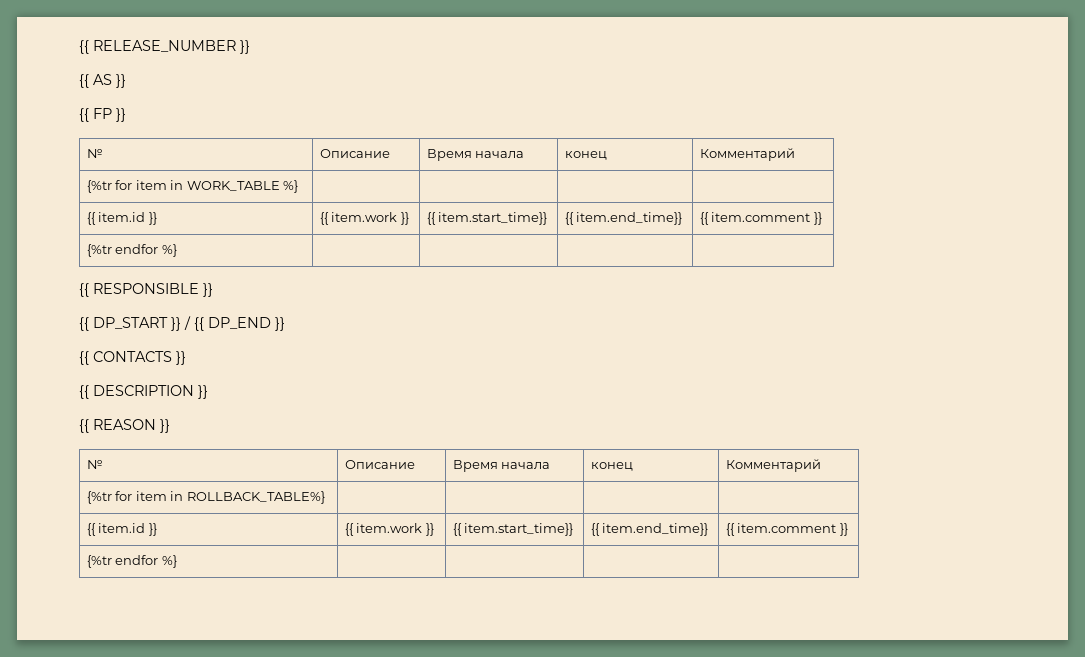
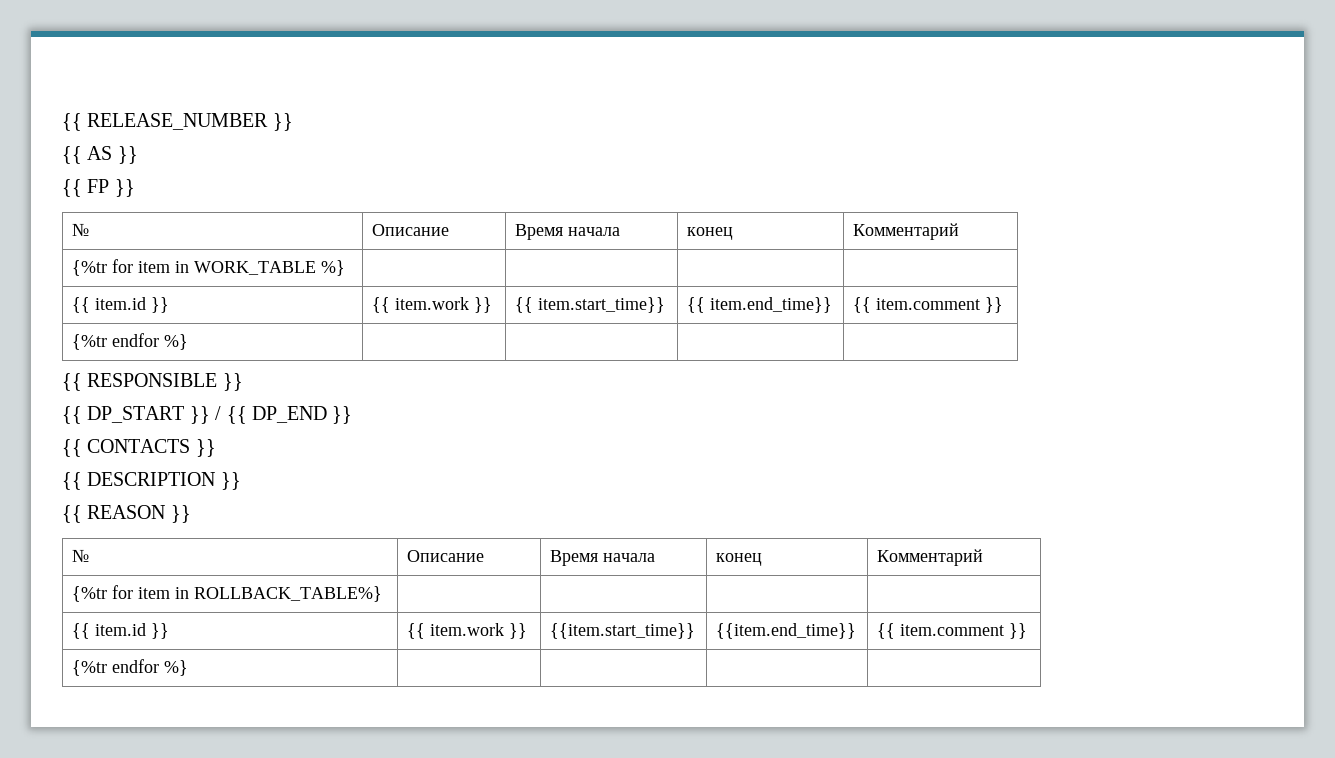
[452,523,574,536] [590,523,709,536] {{ item.start_time}} | {{ item.end_time}} -> [549,623,695,639] [715,623,856,639] {{item.start_time}} | {{item.end_time}}

